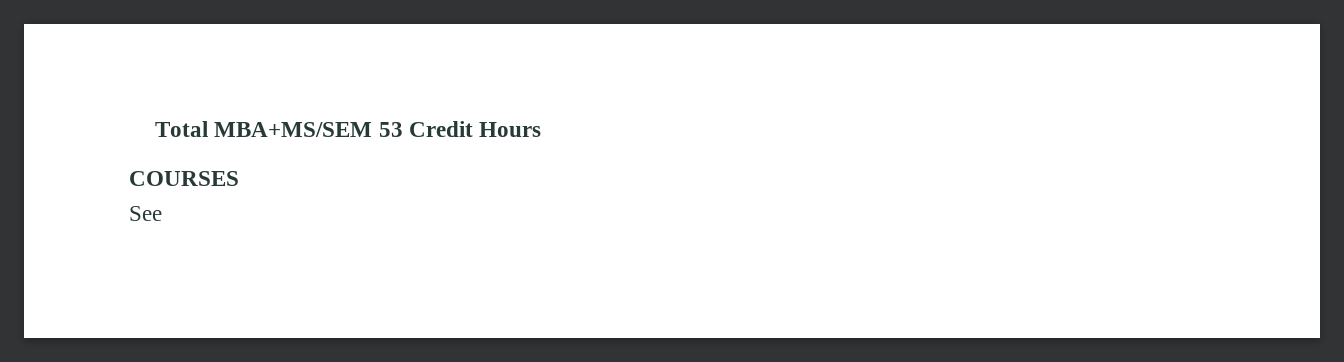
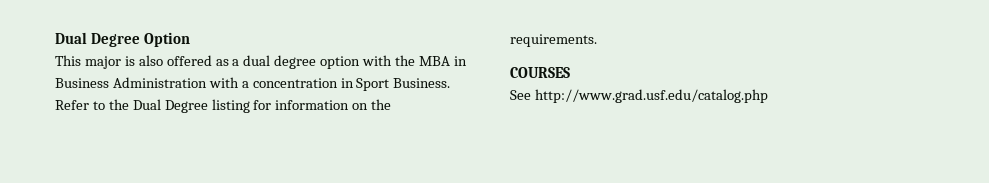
[155,121,541,137] Total MBA+MS/SEM 53 Credit Hours -> [55,32,190,47] [55,55,467,69] [55,77,451,91] [55,99,392,113] [510,34,597,47] Dual Degree Option // This major is also offered as a dual degree option with the MBA in Business Administration with a concentration in Sport Business. Refer to the Dual Degree listing for information on the requirements.
(162, 213) none -> [534,89,768,103] http://www.grad.usf.edu/catalog.php

